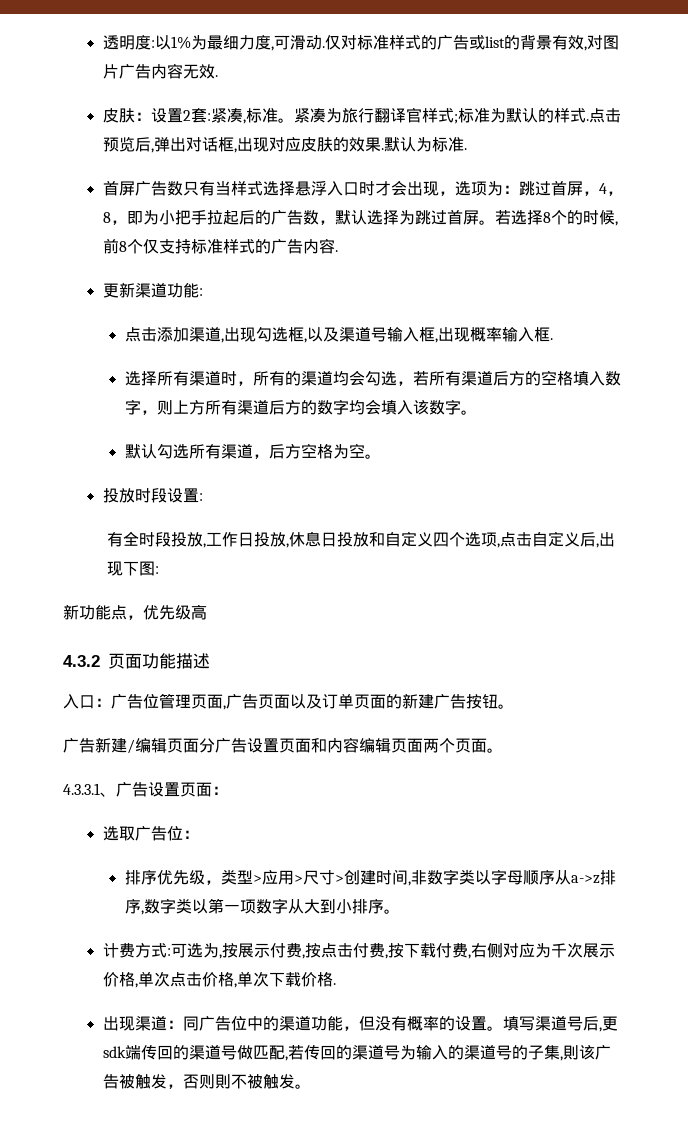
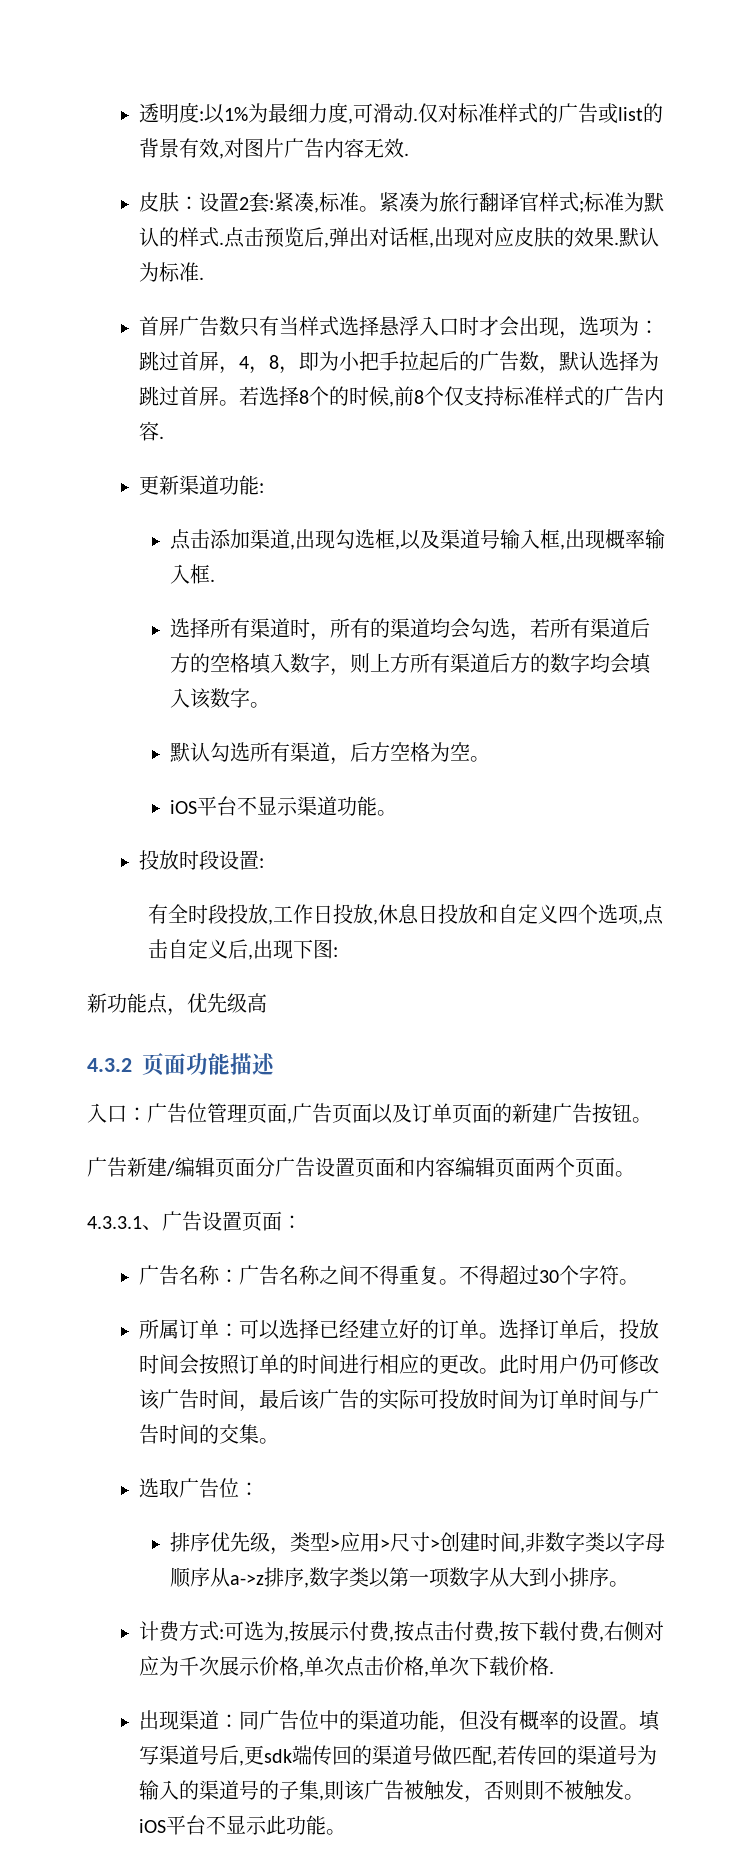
(381, 456) none -> [169,796,397,816] // iOS平台不显示渠道功能。
(228, 790) none -> [139,1265,640,1285] [139,1319,660,1342] [139,1354,660,1375] [139,1389,660,1412] [139,1424,280,1444] // 广告名称：广告名称之间不得重复。不得超过30个字符。 // 所属订单：可以选择已经建立好的订单。选择订单后，投放时间会按照订单的时间进行相应的更改。此时用户仍可修改该广告时间，最后该广告的实际可投放时间为订单时间与广告时间的交集。
(311, 1086) none -> [139,1815,347,1835] iOS平台不显示此功能。

